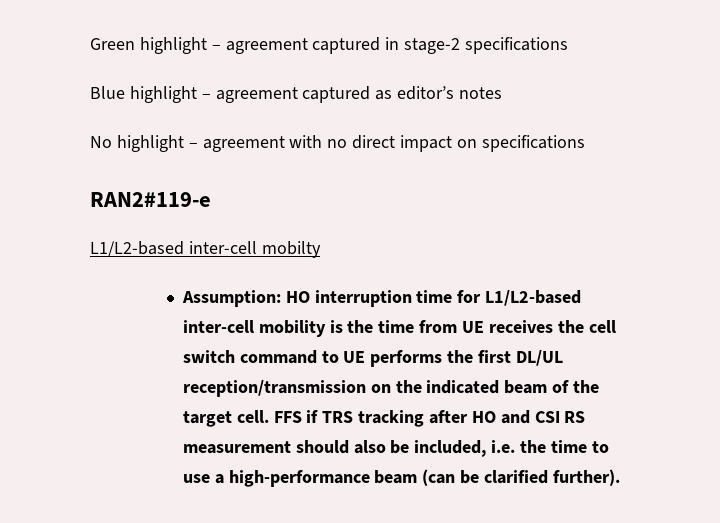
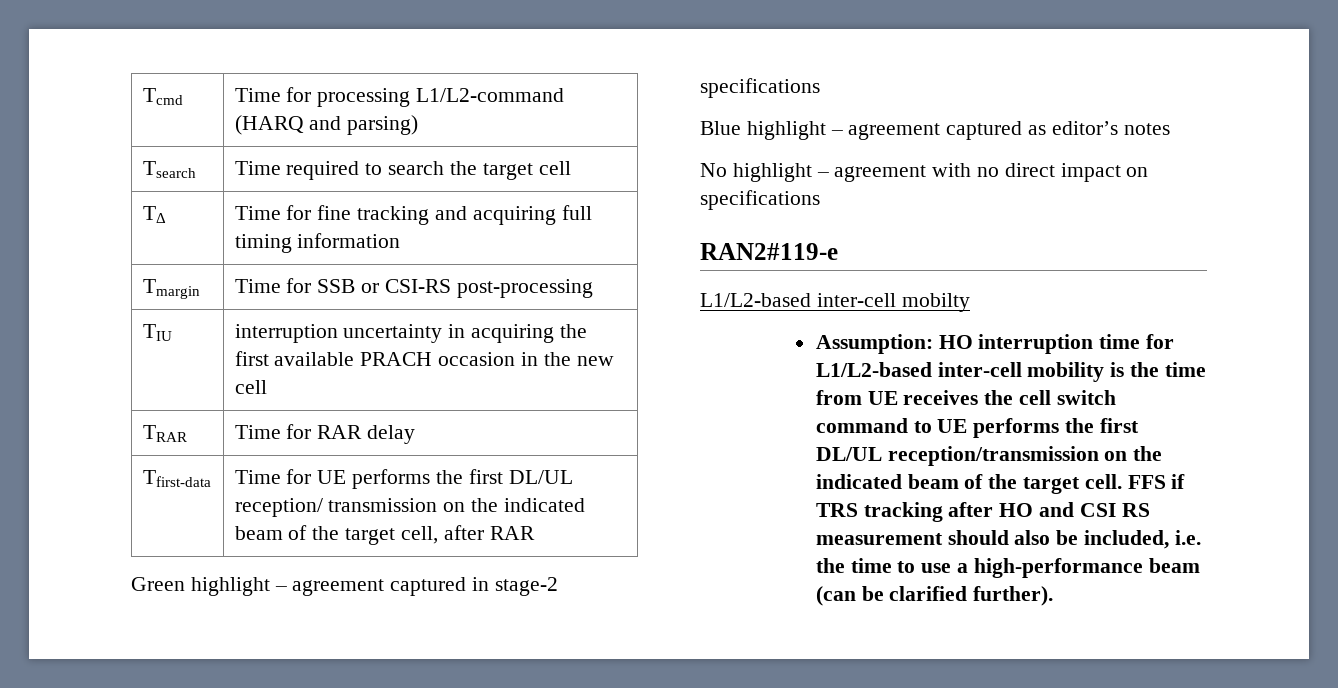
(90, 44) none -> [142,88,183,105] [234,87,565,107] [234,115,419,135] [142,161,196,178] [234,161,571,180] [142,206,166,223] [234,205,592,225] [234,233,401,253] [142,279,200,299] [234,278,593,298] [142,324,172,341] [234,324,587,343] [234,351,614,366] [234,380,267,394] [142,425,187,442] [234,424,416,444] [142,470,211,487] [234,469,573,489] [234,498,585,517] [234,525,535,545] Tcmd | Time for processing L1/L2-command (HARQ and parsing) // Tsearch | Time required to search the target cell // TΔ | Time for fine tracking and acquiring full timing information // Tmargin | Time for SSB or CSI-RS post-processing // TIU | interruption uncertainty in acquiring the first available PRACH occasion in the new cell // TRAR | Time for RAR delay // Tfirst-data | Time for UE performs the first DL/UL reception/ transmission on the indicated beam of the target cell, after RAR //

